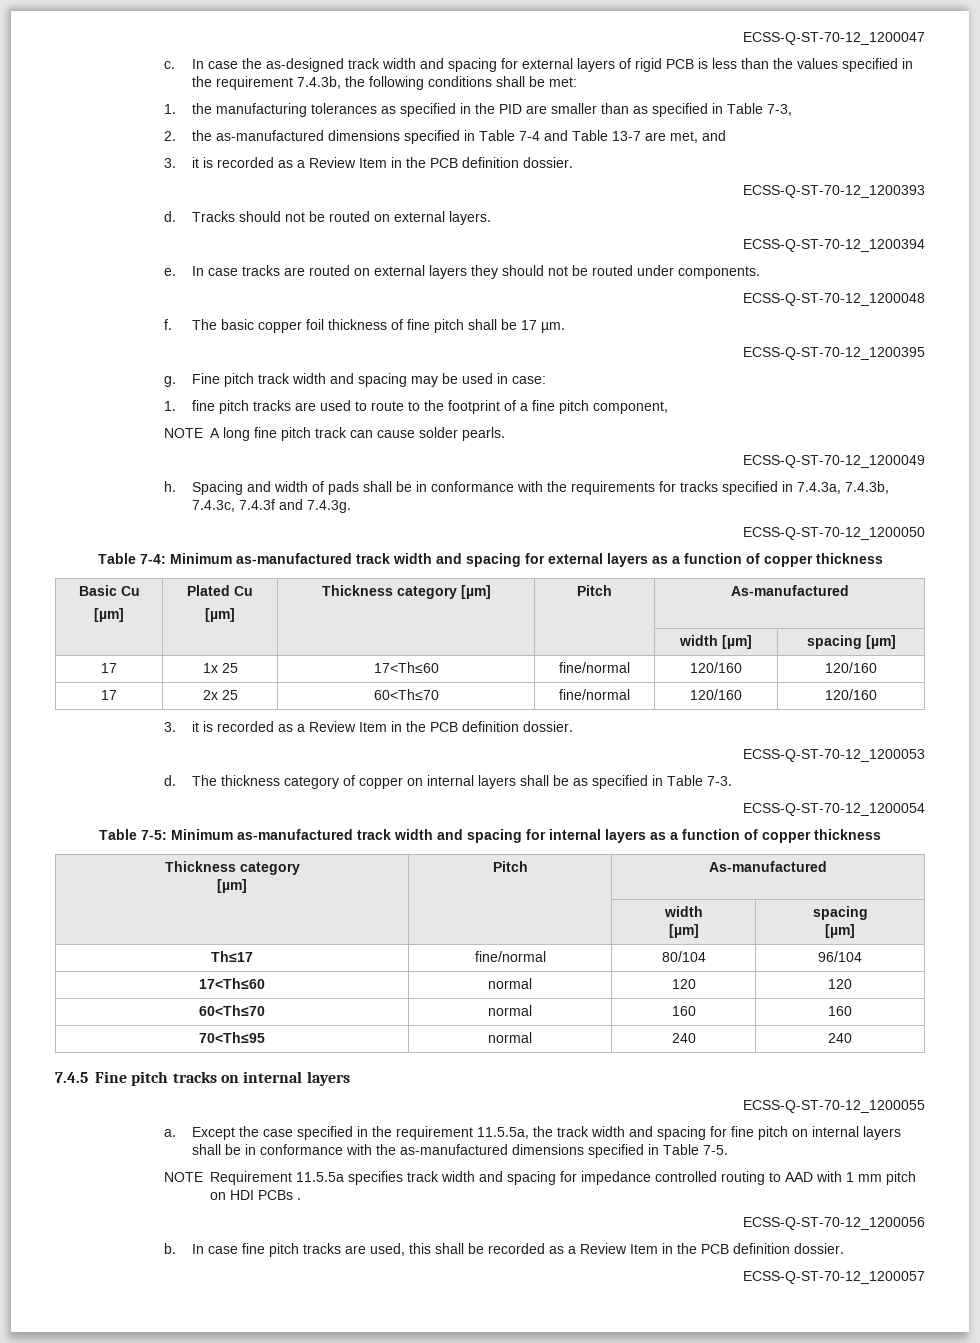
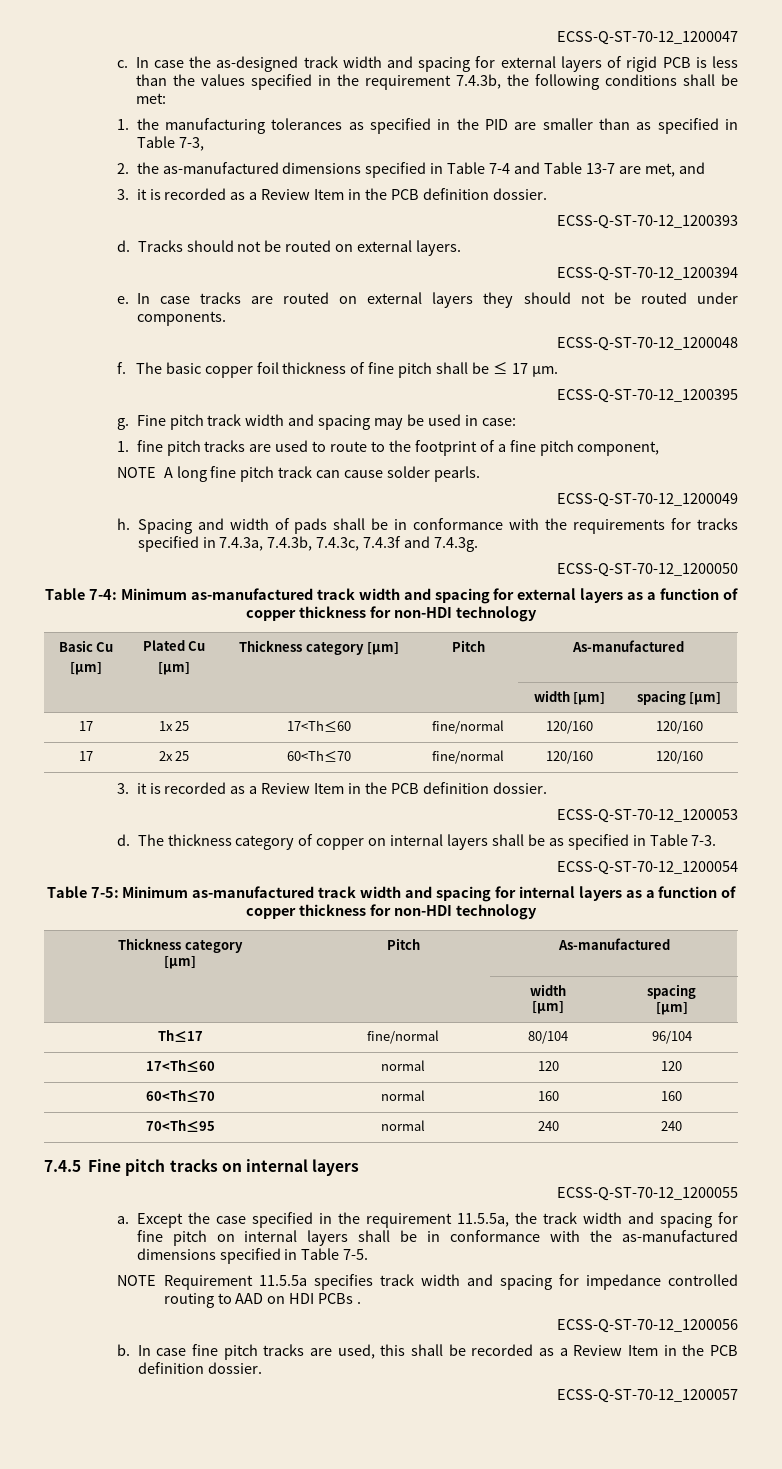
(517, 324) none -> [492,362,508,374] ≤
(883, 558) none -> [370,606,537,622] for non-HDI technology
(881, 834) none -> [370,904,537,920] for non-HDI technology
[816,1171,917,1185] with 1 mm pitch -> (264, 1298) none

